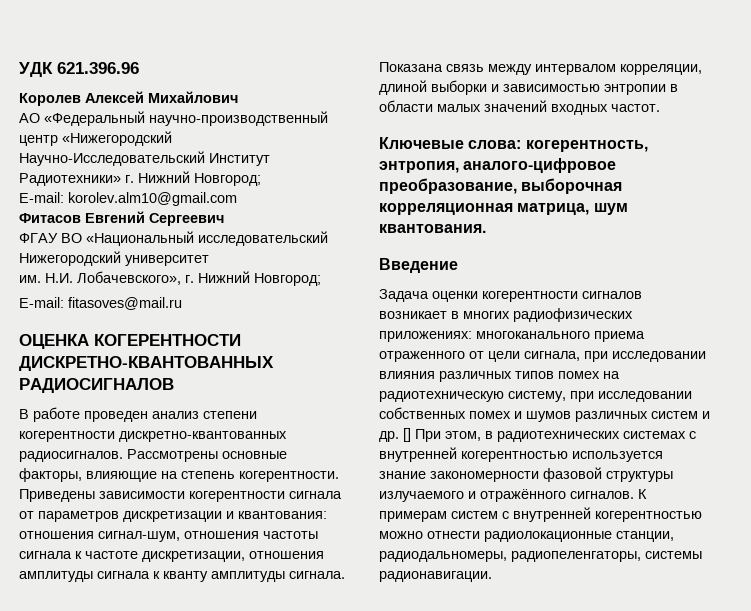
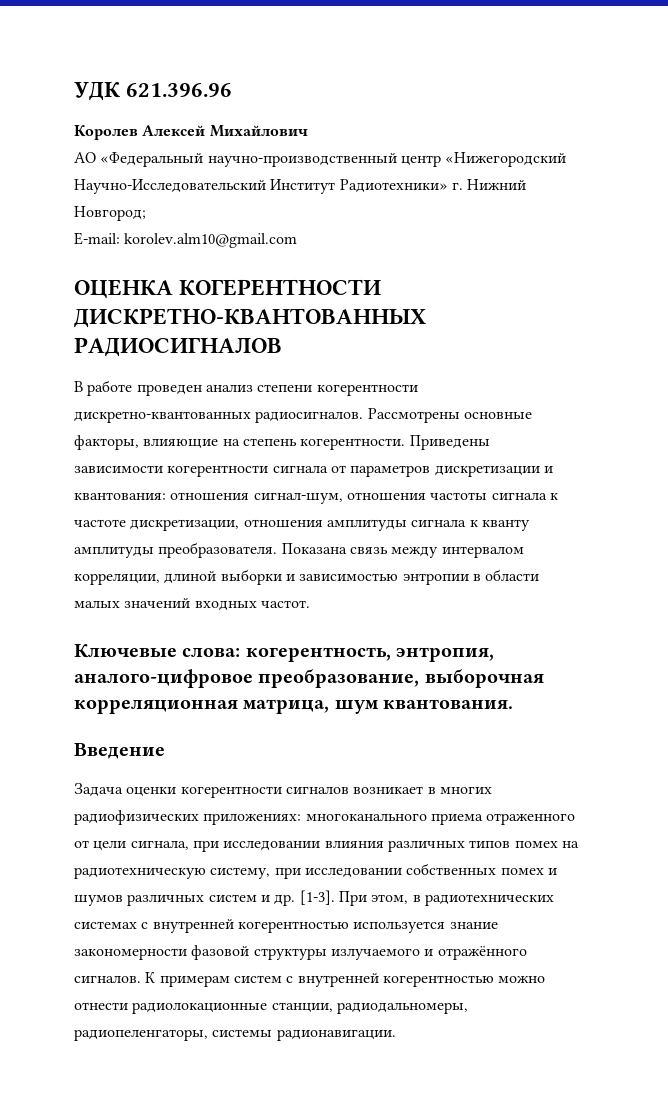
[19,211,224,226] [19,231,328,246] [19,251,209,266] [19,271,321,286] [19,297,182,310] // Фитасов Евгений Сергеевич // ФГАУ ВО «Национальный исследовательский Нижегородский университет // им. Н.И. Лобачевского», г. Нижний Новгород; // E-mail: fitasoves@mail.ru -> (298, 240) none
[289,571,345,579] сигнала. -> [158,542,278,558] преобразователя.
[403,428,411,442] [] -> [299,890,335,905] [1-3].

